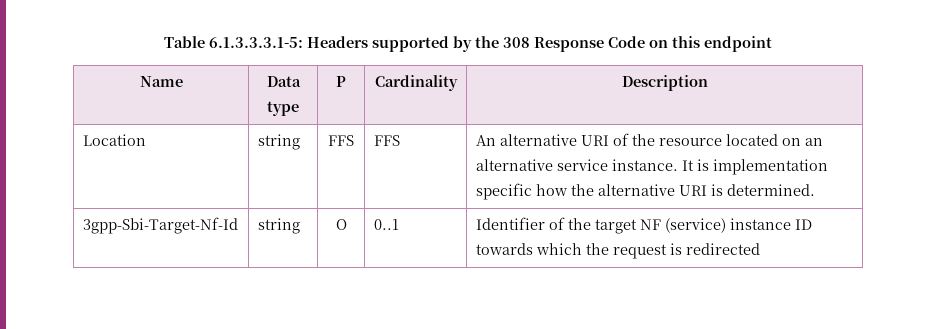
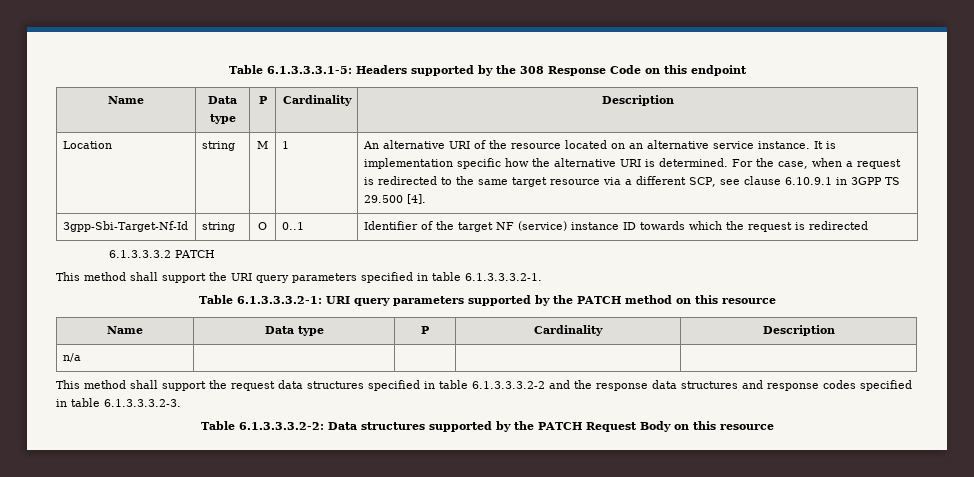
[328,135,354,146] [373,135,400,146] FFS | FFS -> [257,141,268,149] [281,141,289,149] M | 1
(815, 190) none -> [731,158,901,169] [363,176,900,187] [363,194,426,204] For the case, when a request is redirected to the same target resource via a different SCP, see clause 6.10.9.1 in 3GPP TS 29.500 [4].
(760, 249) none -> [108,250,215,258] [56,272,542,283] [198,295,776,306] [107,326,143,334] [264,326,324,336] [421,326,429,334] [534,325,603,336] [762,325,835,336] [62,353,81,362] [56,380,912,391] [56,398,181,407] [200,421,774,432] // 6.1.3.3.3.2 PATCH // This method shall support the URI query parameters specified in table 6.1.3.3.3.2-1. // Table 6.1.3.3.3.2-1: URI query parameters supported by the PATCH method on this resource // Name | Data type | P | Cardinality | Description // n/a | | | | // This method shall support the request data structures specified in table 6.1.3.3.3.2-2 and the response data structures and response codes specified in table 6.1.3.3.3.2-3. // Table 6.1.3.3.3.2-2: Data structures supported by the PATCH Request Body on this resource

